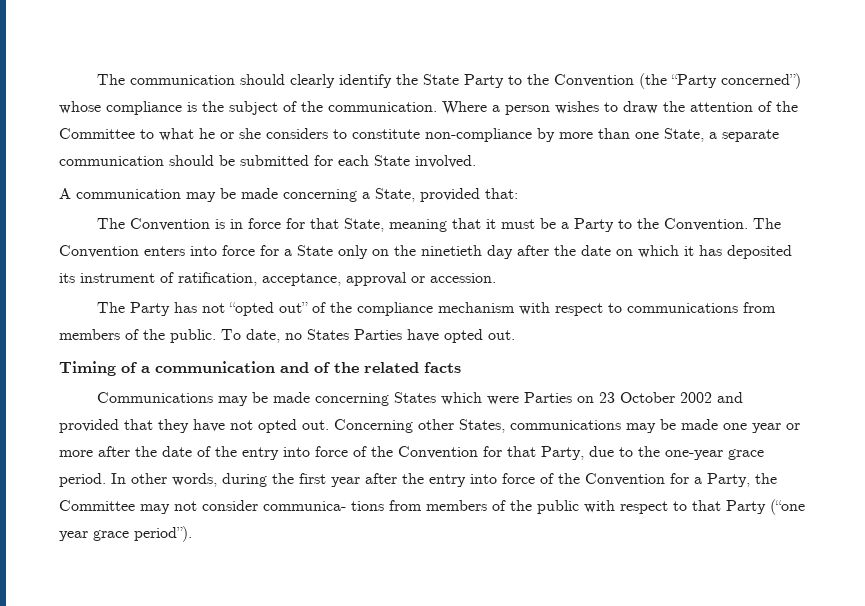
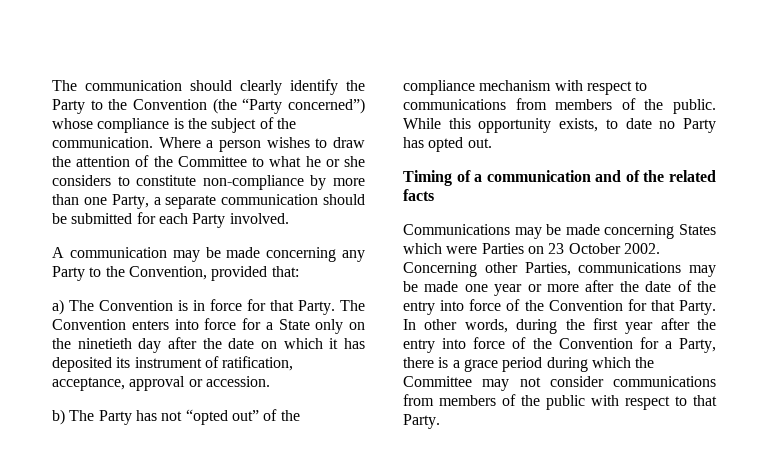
[423,74,460,85] State -> (365, 85) none
[664,128,704,142] State, -> [111,194,149,209] Party,
[374,155,410,166] State -> [192,213,226,228] Party
[362,188,415,202] a State, -> [342,250,366,262] [52,266,207,281] any Party to the Convention,
(518, 193) none -> [52,299,64,315] a)
[344,218,749,232] State, meaning that it must be a Party to the Convention. -> [298,300,335,315] Party.
(496, 278) none -> [52,409,65,425] b)
[221,329,439,343] To date, no States Parties have -> [403,118,716,133] [403,137,424,148] While this opportunity exists, to date no Party has
[680,392,744,403] [59,419,329,433] 2002 and provided that they have not opted out. -> [623,243,660,254] 2002.
[459,419,505,433] States, -> [524,262,571,276] Parties,
[541,446,764,460] [59,473,106,487] Party, due to the one-year grace period. -> [679,300,716,315] Party.
(750, 480) none -> [403,357,631,372] there is a grace period during which
[263,501,384,511] communica- tions -> [613,376,716,387] communications
[726,499,805,515] [59,526,192,542] Party (“one year grace period”). -> [403,414,440,429] Party.

